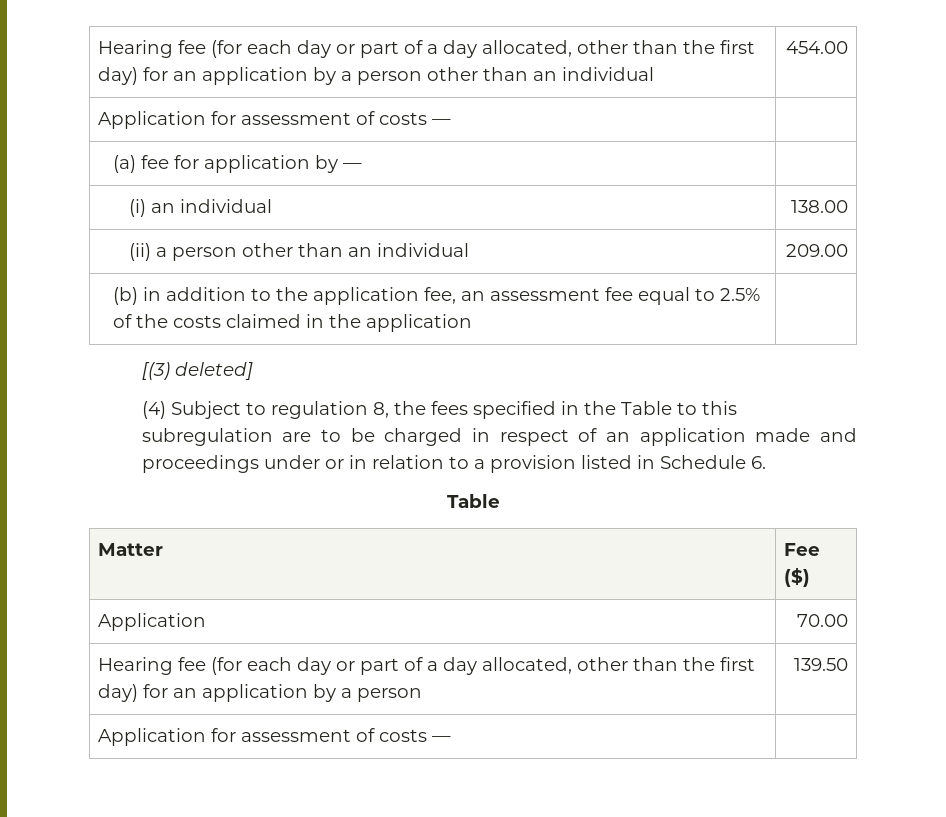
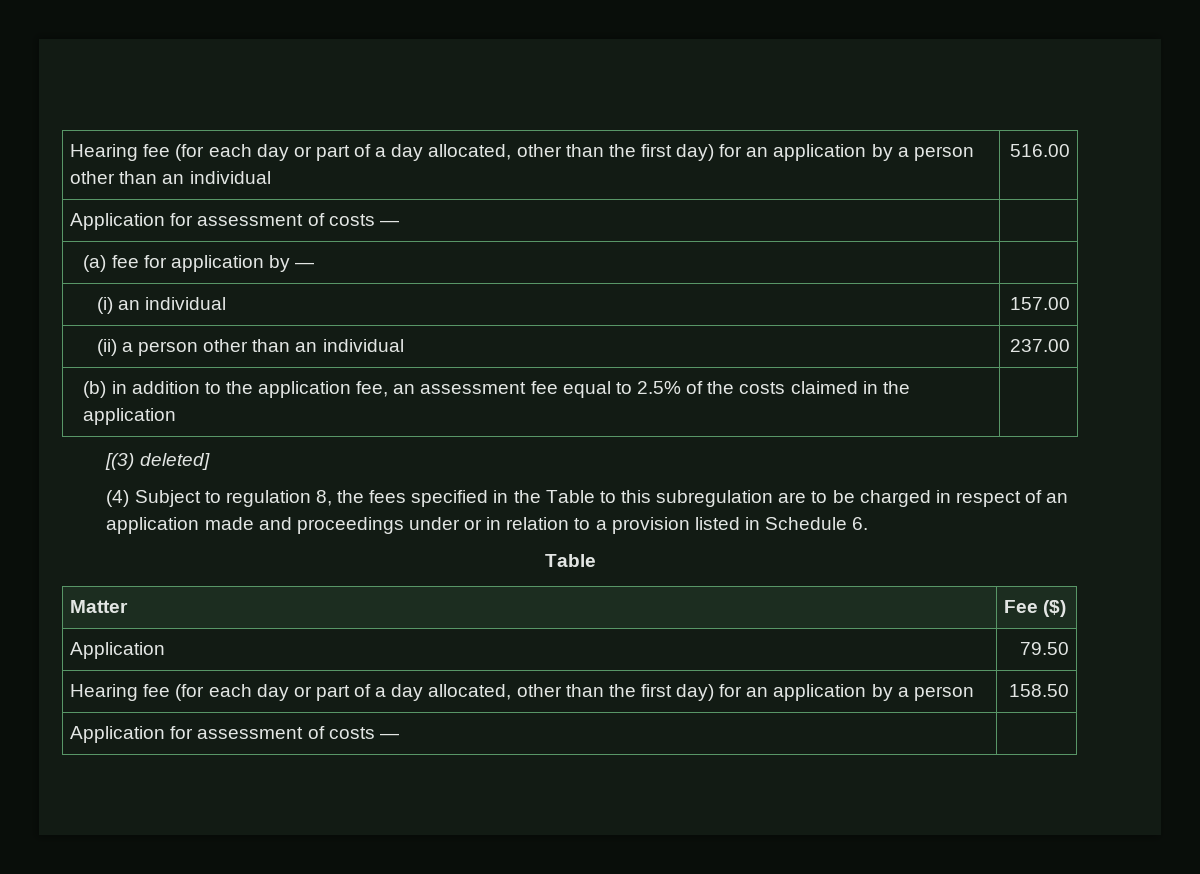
[786,41,849,54] 454.00 -> [1009,144,1070,157] 516.00
[791,200,849,213] 138.00 -> [1009,297,1070,310] 157.00
[786,244,849,257] 209.00 -> [1009,339,1070,352] 237.00
[797,614,849,627] 70.00 -> [1019,642,1069,655] 79.50
[794,658,849,671] 139.50 -> [1008,684,1069,697] 158.50

